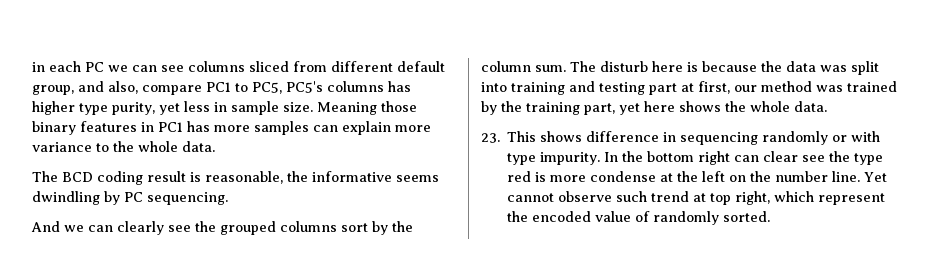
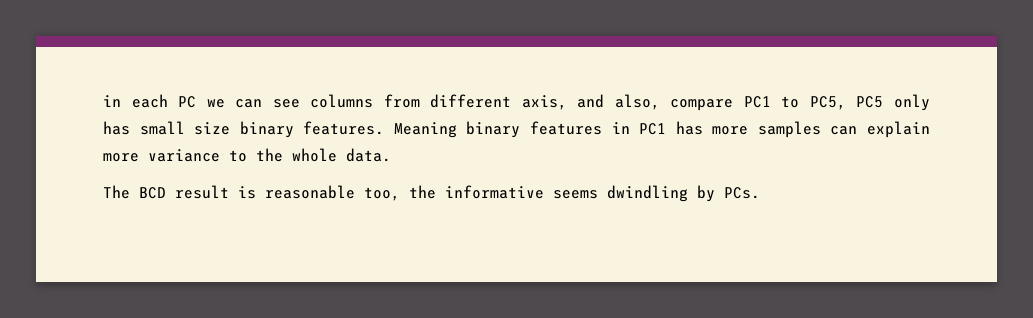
[249,61,289,72] sliced -> (374, 101) none
[397,61,445,72] [32,85,74,95] default group, -> [521,95,567,110] axis,
[286,81,411,93] [32,101,417,115] PC5's columns has higher type purity, yet less in sample size. Meaning those -> [856,94,930,111] [103,121,457,138] PC5 only has small size binary features. Meaning
[97,171,143,185] coding -> (166, 193) none
[205,171,283,184] reasonable, -> [265,185,400,201] reasonable too,
[124,192,228,205] [31,221,413,235] [481,61,879,75] [481,81,897,95] [481,101,827,115] [481,131,881,145] [507,151,884,165] [507,171,888,182] [507,191,886,205] [507,211,771,225] PC sequencing. // And we can clearly see the grouped columns sort by the column sum. The disturb here is because the data was split into training and testing part at first, our method was trained by the training part, yet here shows the whole data. // 23. This shows difference in sequencing randomly or with type impurity. In the bottom right can clear see the type red is more condense at the left on the number line. Yet cannot observe such trend at top right, which represent the encoded value of randomly sorted. -> [724,187,760,199] PCs.

